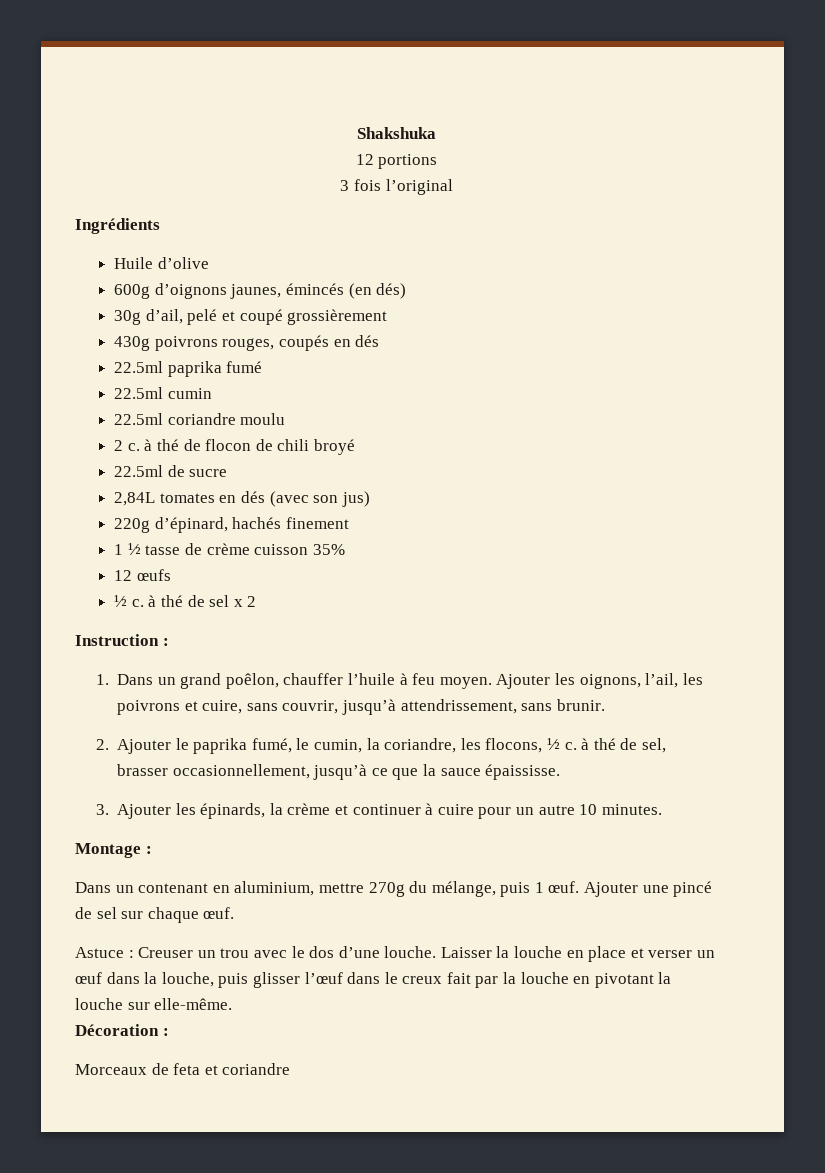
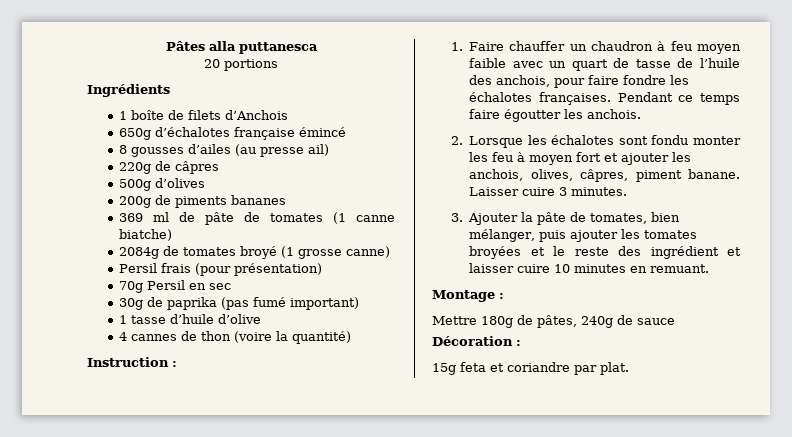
[357,127,436,139] [355,154,438,169] [340,179,453,195] [75,218,160,234] [114,257,209,269] [114,283,407,299] [114,309,388,325] [114,335,380,351] [114,361,263,377] [114,387,212,399] [114,413,286,425] [114,439,355,455] [114,465,228,477] [114,491,370,507] [114,517,350,533] [114,543,345,555] [114,569,171,581] [114,595,257,607] [75,634,169,646] [95,673,703,689] [117,699,605,715] [95,738,666,754] [117,764,561,780] [95,803,662,819] [75,843,152,858] [75,881,713,897] [75,907,235,923] [75,946,716,962] [75,972,672,988] [75,998,233,1010] Shakshuka // 12 portions // 3 fois l’original // Ingrédients // Huile d’olive // 600g d’oignons jaunes, émincés (en dés) // 30g d’ail, pelé et coupé grossièrement // 430g poivrons rouges, coupés en dés // 22.5ml paprika fumé // 22.5ml cumin // 22.5ml coriandre moulu // 2 c. à thé de flocon de chili broyé // 22.5ml de sucre // 2,84L tomates en dés (avec son jus) // 220g d’épinard, hachés finement // 1 ½ tasse de crème cuisson 35% // 12 œufs // ½ c. à thé de sel x 2 // Instruction : // 1. Dans un grand poêlon, chauffer l’huile à feu moyen. Ajouter les oignons, l’ail, les poivrons et cuire, sans couvrir, jusqu’à attendrissement, sans brunir. // 2. Ajouter le paprika fumé, le cumin, la coriandre, les flocons, ½ c. à thé de sel, brasser occasionnellement, jusqu’à ce que la sauce épaississe. // 3. Ajouter les épinards, la crème et continuer à cuire pour un autre 10 minutes. // Montage : // Dans un contenant en aluminium, mettre 270g du mélange, puis 1 œuf. Ajouter une pincé de sel sur chaque œuf. // Astuce : Creuser un trou avec le dos d’une louche. Laisser la louche en place et verser un œuf dans la louche, puis glisser l’œuf dans le creux fait par la louche en pivotant la louche sur elle-même. -> [165,41,318,54] [204,59,278,71] [87,84,170,97] [119,110,289,120] [119,127,347,140] [119,144,330,157] [119,161,220,174] [119,178,206,191] [119,195,287,208] [119,212,396,225] [119,229,173,241] [119,246,391,259] [119,263,323,276] [119,280,232,293] [119,297,360,310] [119,314,262,324] [119,331,352,344] [87,357,177,367] [450,41,741,54] [469,58,740,71] [469,75,690,88] [469,92,740,105] [469,109,642,122] [450,135,741,148] [469,152,692,165] [469,169,740,182] [469,187,628,196] [450,212,681,225] [469,229,698,242] [469,246,741,259] [469,263,710,273] [432,290,504,302] [432,315,675,328] Pâtes alla puttanesca // 20 portions // Ingrédients // 1 boîte de filets d’Anchois // 650g d’échalotes française émincé // 8 gousses d’ailes (au presse ail) // 220g de câpres // 500g d’olives // 200g de piments bananes // 369 ml de pâte de tomates (1 canne biatche) // 2084g de tomates broyé (1 grosse canne) // Persil frais (pour présentation) // 70g Persil en sec // 30g de paprika (pas fumé important) // 1 tasse d’huile d’olive // 4 cannes de thon (voire la quantité) // Instruction : // 1. Faire chauffer un chaudron à feu moyen faible avec un quart de tasse de l’huile des anchois, pour faire fondre les échalotes françaises. Pendant ce temps faire égoutter les anchois. // 2. Lorsque les échalotes sont fondu monter les feu à moyen fort et ajouter les anchois, olives, câpres, piment banane. Laisser cuire 3 minutes. // 3. Ajouter la pâte de tomates, bien mélanger, puis ajouter les tomates broyées et le reste des ingrédient et laisser cuire 10 minutes en remuant. // Montage : // Mettre 180g de pâtes, 240g de sauce
[75,1063,169,1075] Morceaux de -> [432,363,456,375] 15g
(291, 1069) none -> [574,362,629,375] par plat.

